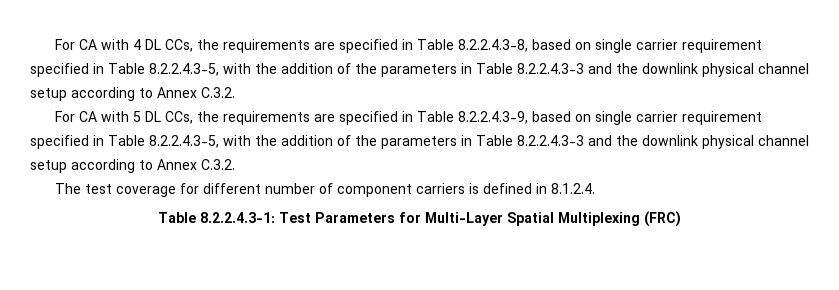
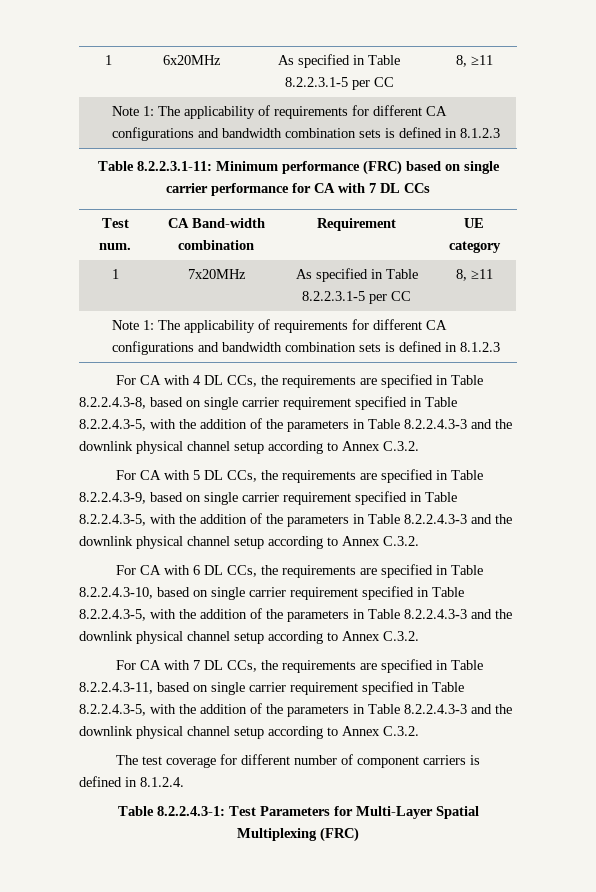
(54, 44) none -> [105,55,112,65] [163,55,221,65] [278,54,400,68] [284,77,394,90] [456,55,493,67] [112,105,448,119] [112,127,501,141] [97,160,500,175] [166,183,430,196] [101,218,129,228] [99,243,131,250] [167,218,265,228] [178,240,254,250] [317,218,396,231] [464,218,484,228] [448,241,501,253] [111,269,119,279] [187,269,246,279] [295,268,418,282] [302,291,411,304] [455,269,493,281] [112,319,448,333] [112,341,501,355] 1 | 6x20MHz | As specified in Table 8.2.2.3.1-5 per CC | 8, ≥11 // Note 1: The applicability of requirements for different CA configurations and bandwidth combination sets is defined in 8.1.2.3 // Table 8.2.2.3.1-11: Minimum performance (FRC) based on single carrier performance for CA with 7 DL CCs // Test num. | CA Band-width combination | Requirement | UE category // 1 | 7x20MHz | As specified in Table 8.2.2.3.1-5 per CC | 8, ≥11 // Note 1: The applicability of requirements for different CA configurations and bandwidth combination sets is defined in 8.1.2.3 //
(235, 164) none -> [115,564,483,578] [79,586,464,600] [79,608,512,622] [79,631,419,644] [115,659,483,673] [79,681,464,695] [79,703,512,717] [79,726,419,739] // For CA with 6 DL CCs, the requirements are specified in Table 8.2.2.4.3-10, based on single carrier requirement specified in Table 8.2.2.4.3-5, with the addition of the parameters in Table 8.2.2.4.3-3 and the downlink physical channel setup according to Annex C.3.2. // For CA with 7 DL CCs, the requirements are specified in Table 8.2.2.4.3-11, based on single carrier requirement specified in Table 8.2.2.4.3-5, with the addition of the parameters in Table 8.2.2.4.3-3 and the downlink physical channel setup according to Annex C.3.2.

